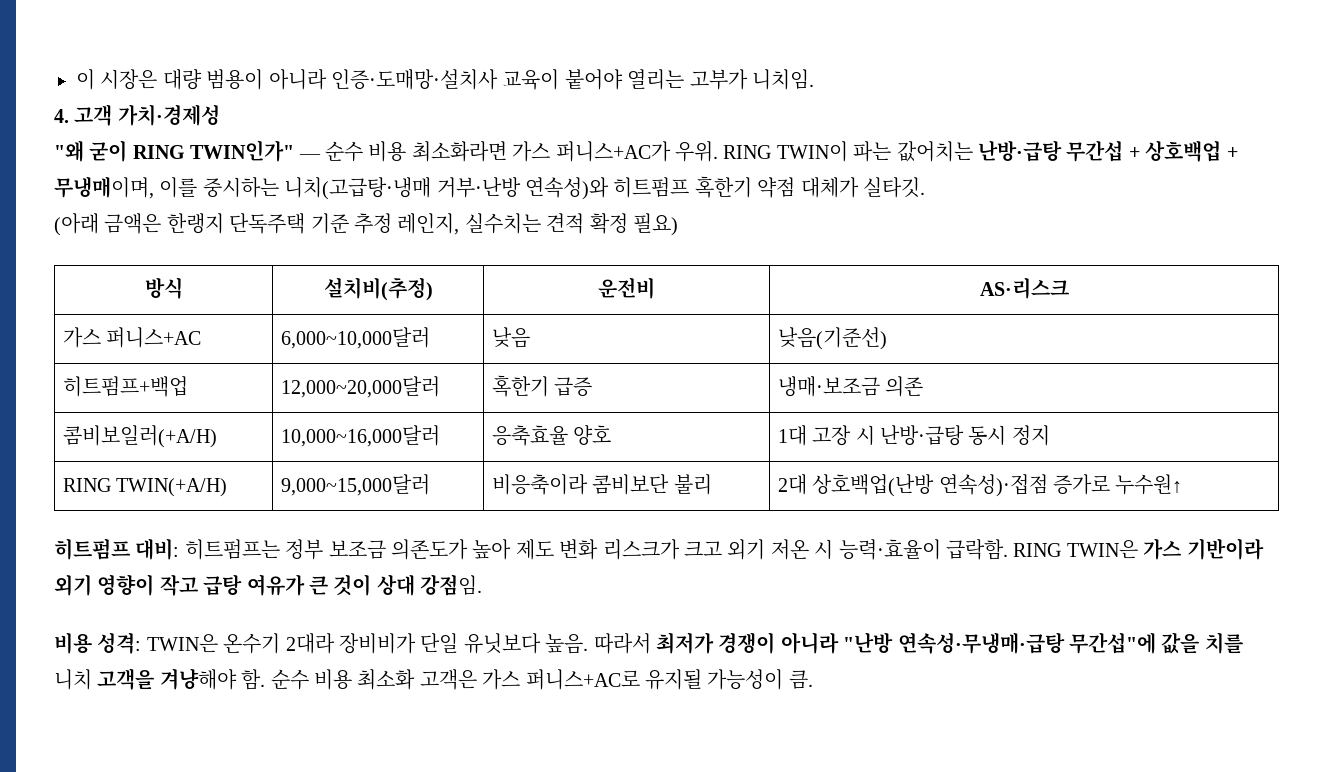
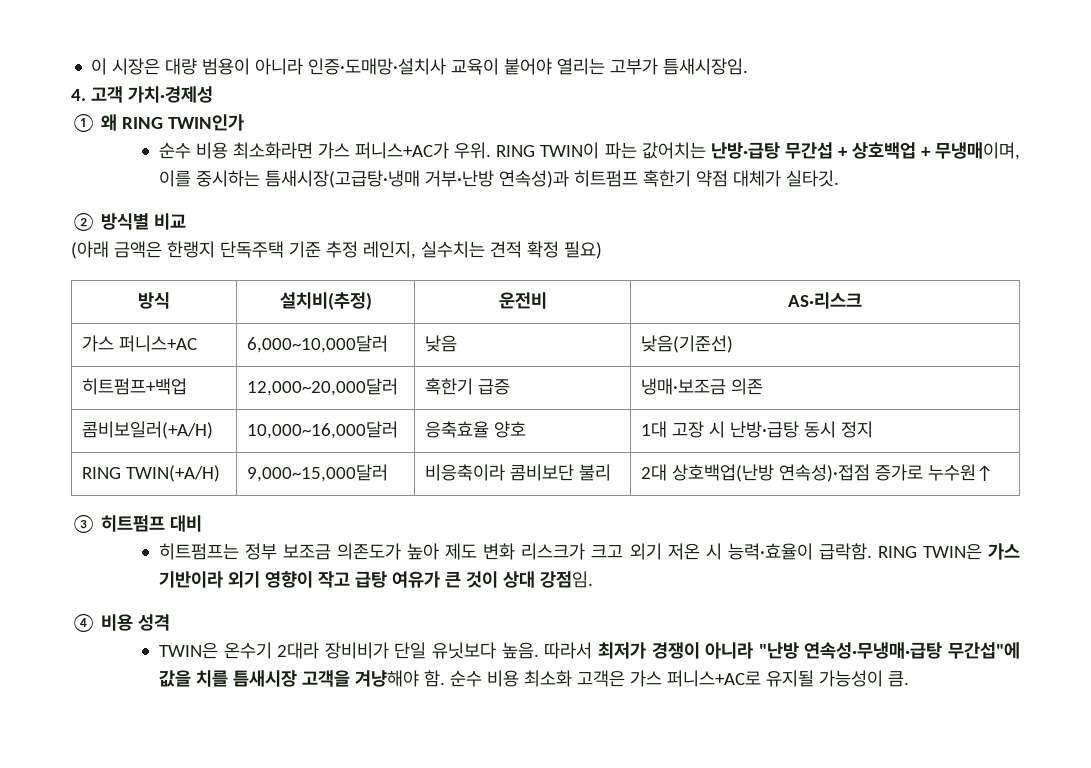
[751,69,814,90] 니치임. -> [663,58,749,75] 틈새시장임.
[54,140,321,162] "왜 굳이 RING TWIN인가" — -> [71,113,244,132] ① 왜 RING TWIN인가 //
[284,177,609,200] 니치(고급탕·냉매 거부·난방 연속성)와 -> [264,170,569,188] 틈새시장(고급탕·냉매 거부·난방 연속성)과
(925, 187) none -> [71,212,186,231] // ② 방식별 비교
[54,538,180,560] 히트펌프 대비: -> [71,514,202,533] ③ 히트펌프 대비 //
[54,632,142,654] 비용 성격: -> [71,613,170,632] ④ 비용 성격 //
[54,669,92,690] 니치 -> [232,670,297,687] 틈새시장

